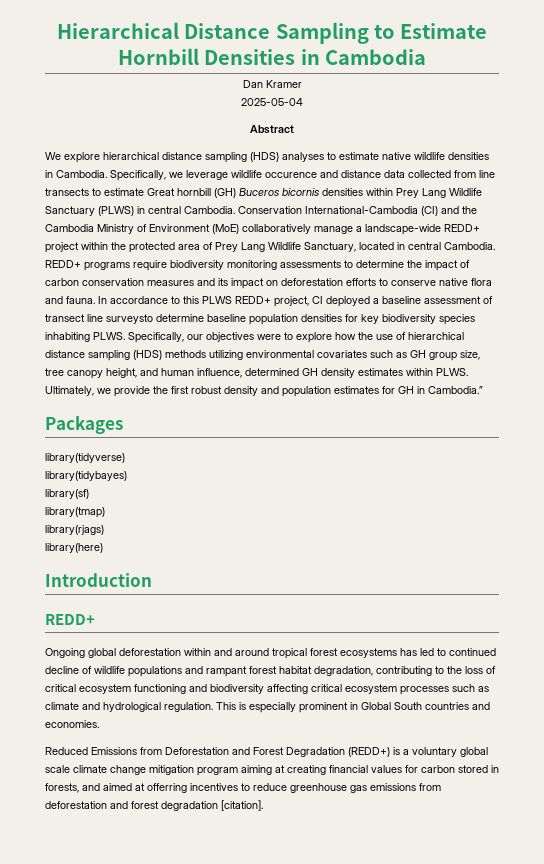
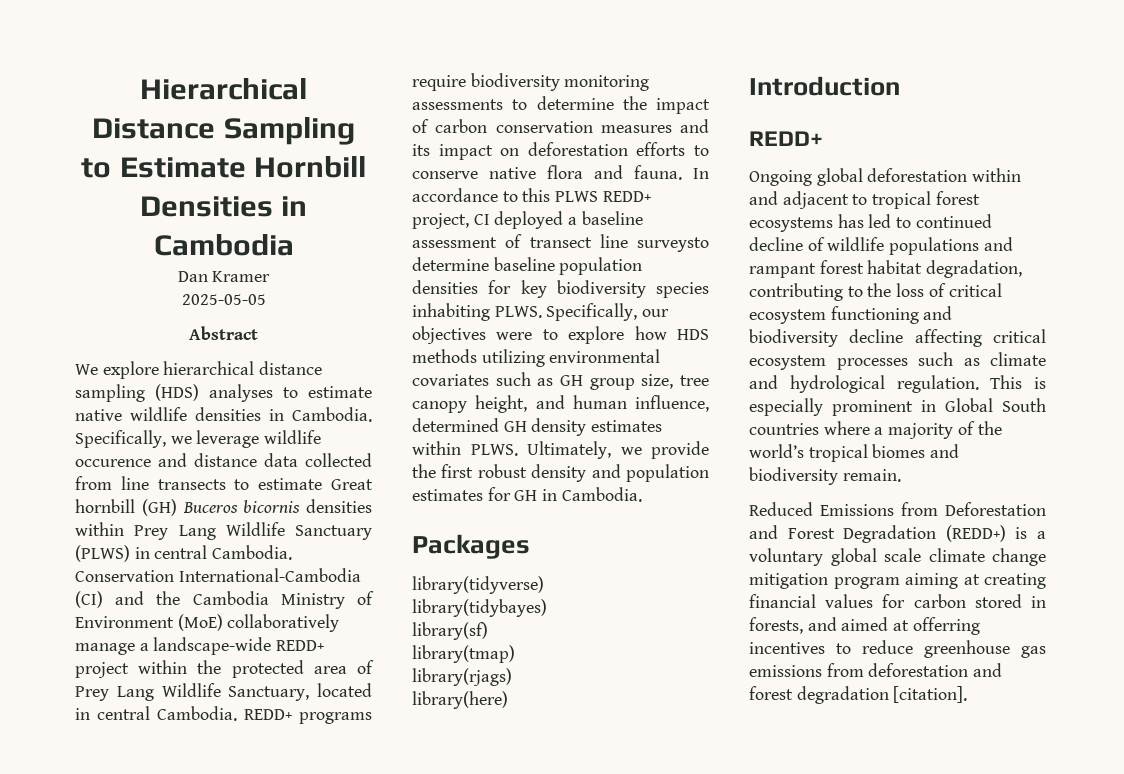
[241,98,303,106] 2025-05-04 -> [181,294,266,305] 2025-05-05
[358,332,464,340] [45,350,162,361] the use of hierarchical distance sampling (HDS) -> [677,329,709,340] HDS
[428,386,483,394] Cambodia.” -> [561,487,642,502] Cambodia.
[235,648,269,656] around -> [782,191,868,209] adjacent to
(264, 689) none -> [849,329,904,343] decline
[472,702,490,710] [45,720,99,728] and economies. -> [823,421,1002,439] [749,444,960,462] [749,467,901,485] where a majority of the world’s tropical biomes and biodiversity remain.

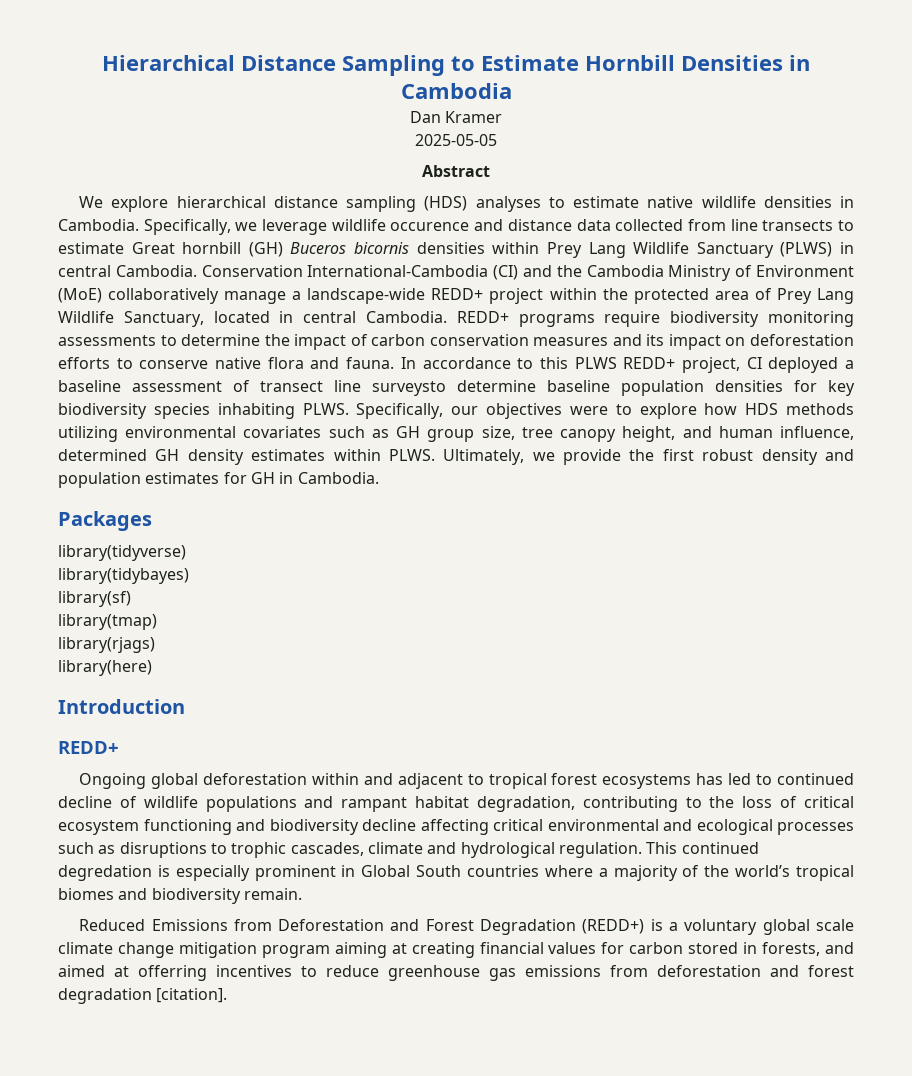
[819,260,864,274] forest -> (408, 804) none
[749,352,980,370] ecosystem processes such as -> [547,819,854,835] [58,842,364,858] environmental and ecological processes such as disruptions to trophic cascades,
(1023, 382) none -> [681,842,759,854] [58,865,152,881] continued degredation

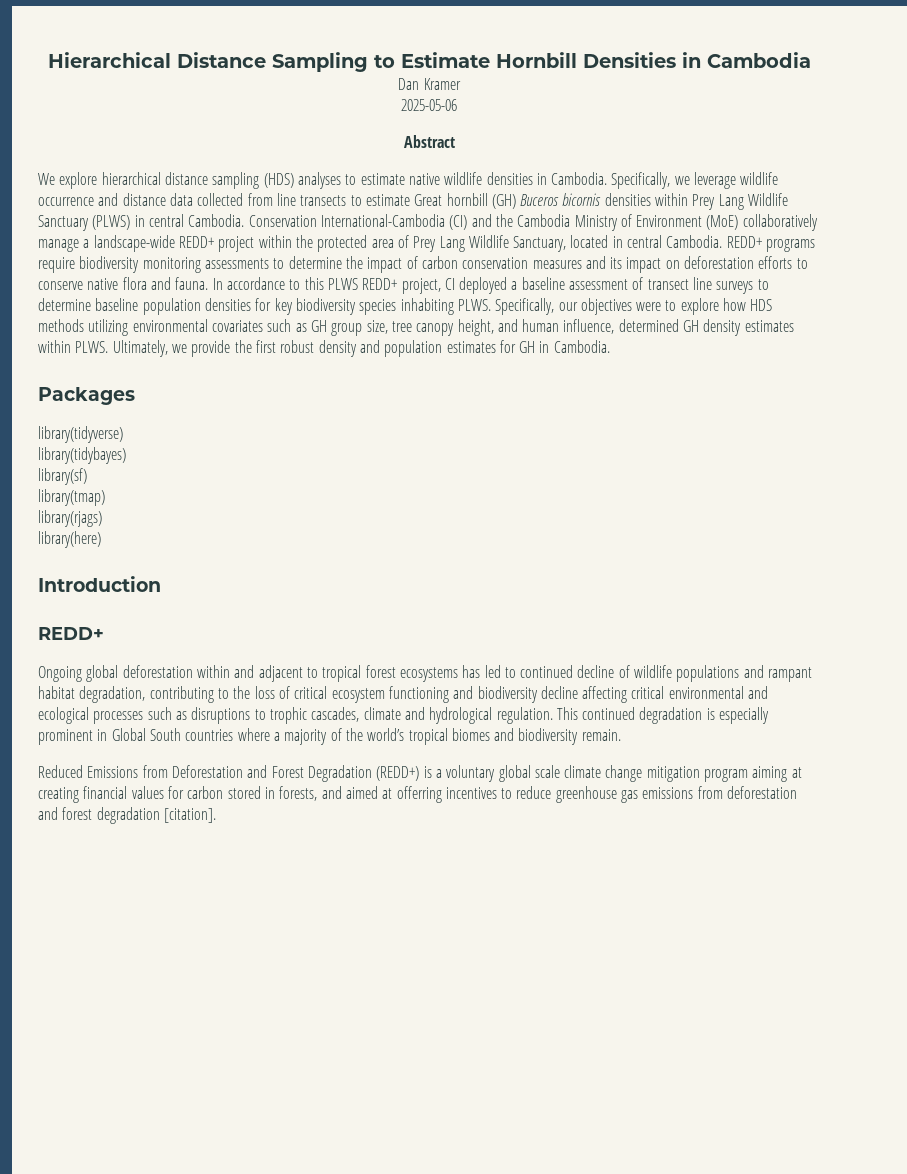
[415,134,497,146] 2025-05-05 -> [401,99,457,111] 2025-05-06
[390,222,470,231] occurence -> [38,197,94,206] occurrence
[372,381,446,396] surveysto -> [716,279,769,294] surveys to
[58,865,152,881] degredation -> [639,707,703,724] degradation

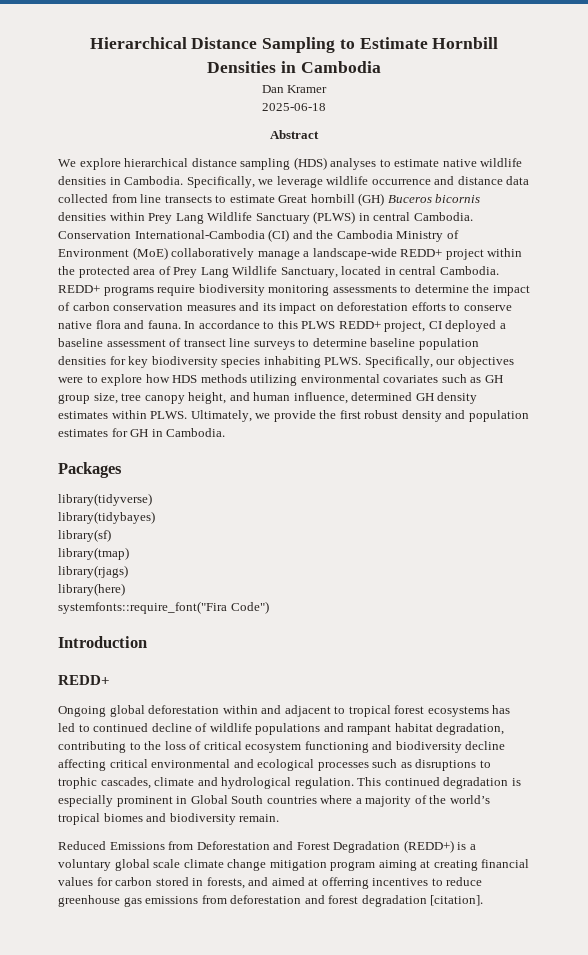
[401,99,457,111] 2025-05-06 -> [262,103,326,111] 2025-06-18
(101, 539) none -> [58,601,269,614] // systemfonts::require_font("Fira Code")

